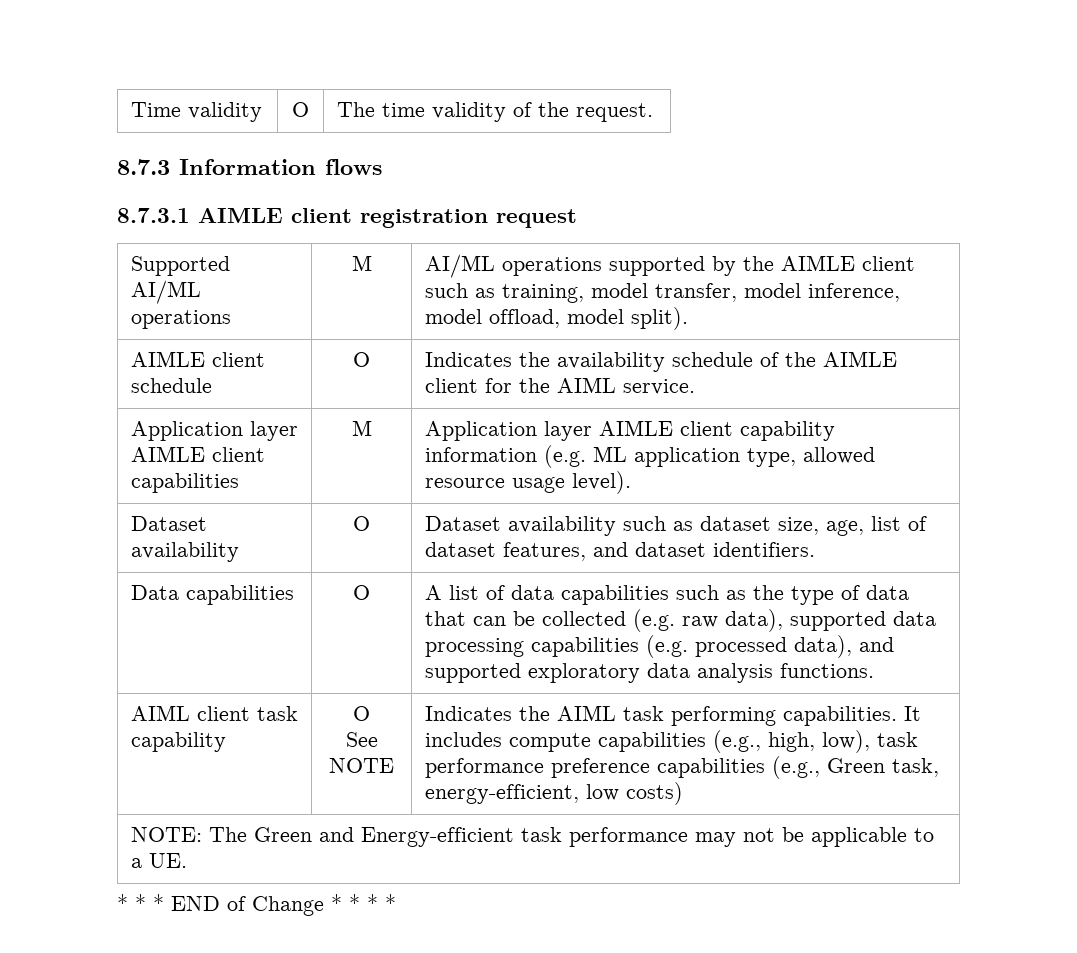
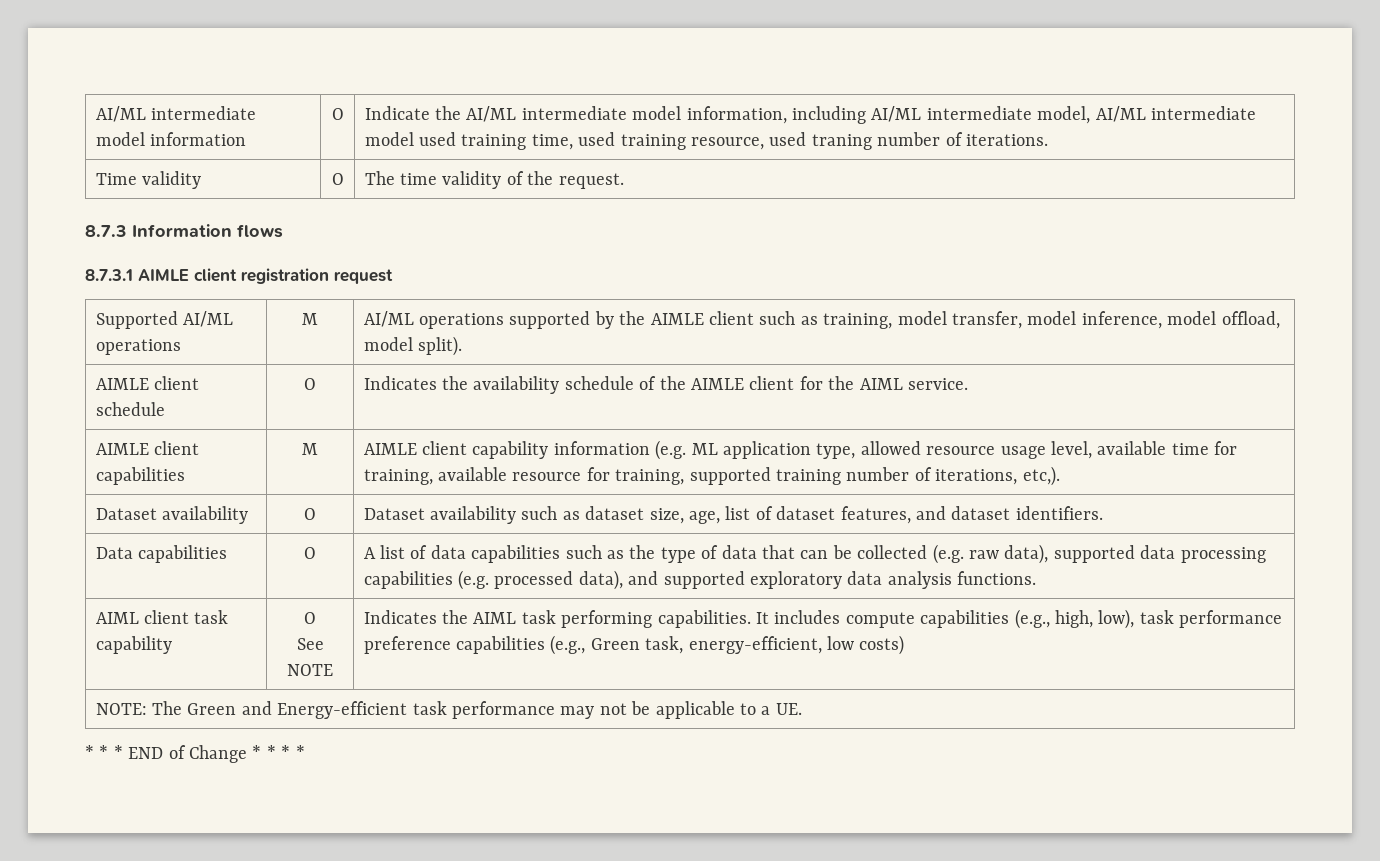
(130, 109) none -> [95,106,257,122] [95,132,247,146] [331,108,344,120] [364,106,1257,124] [364,132,1049,150] AI/ML intermediate model information | O | Indicate the AI/ML intermediate model information, including AI/ML intermediate model, AI/ML intermediate model used training time, used training resource, used traning number of iterations. //
[130,421,298,441] Application layer -> (969, 384) none
[424,421,592,441] Application layer -> (318, 449) none
[571,471,631,494] level). -> [1051,441,1238,459] [363,466,1060,486] level, available time for training, available resource for training, supported training number of iterations, etc,).

